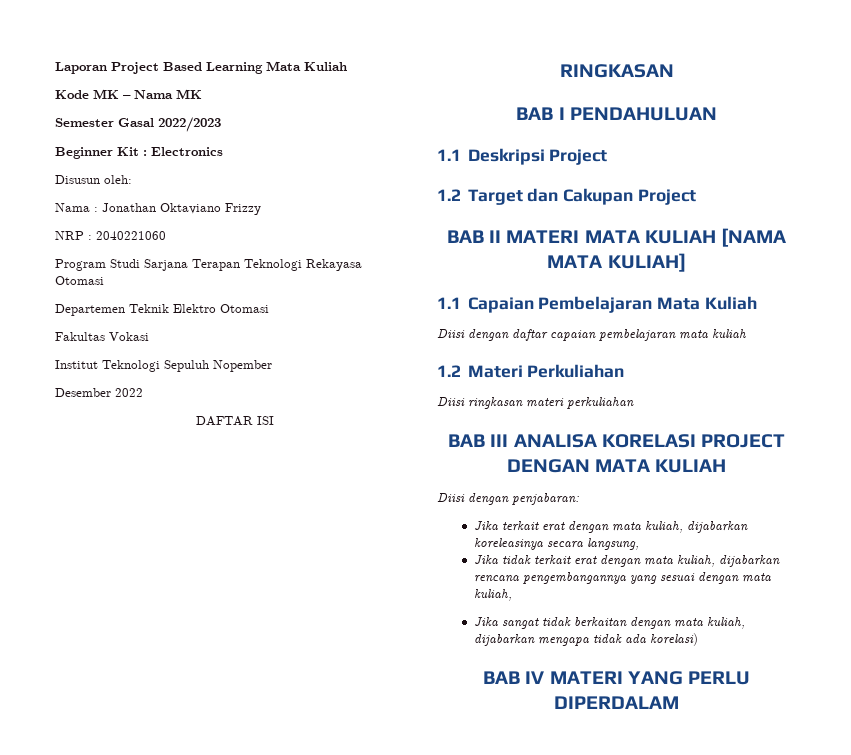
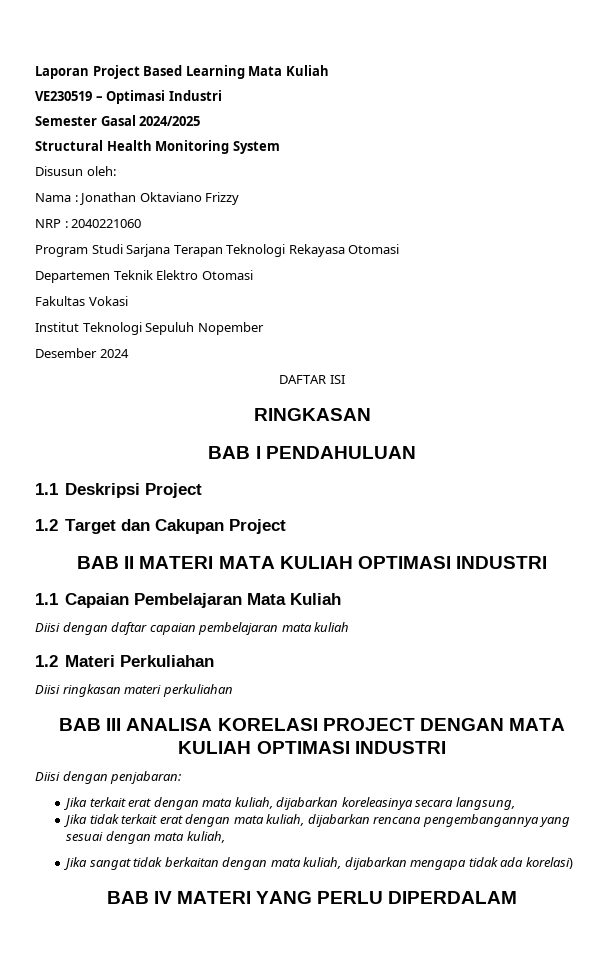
[55,89,202,99] [55,117,221,132] [55,147,223,159] Kode MK – Nama MK // Semester Gasal 2022/2023 // Beginner Kit : Electronics -> [35,90,222,104] [35,115,201,126] [35,140,280,154] VE230519 – Optimasi Industri // Semester Gasal 2024/2025 // Structural Health Monitoring System
[115,388,143,397] 2022 -> [99,349,129,358] 2024
[721,228,787,247] [547,253,686,272] [NAMA MATA KULIAH] -> [357,556,547,569] OPTIMASI INDUSTRI
(727, 466) none -> [256,741,446,754] OPTIMASI INDUSTRI

